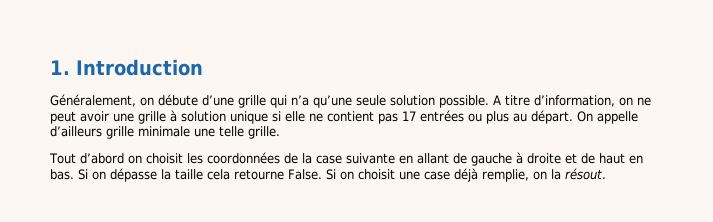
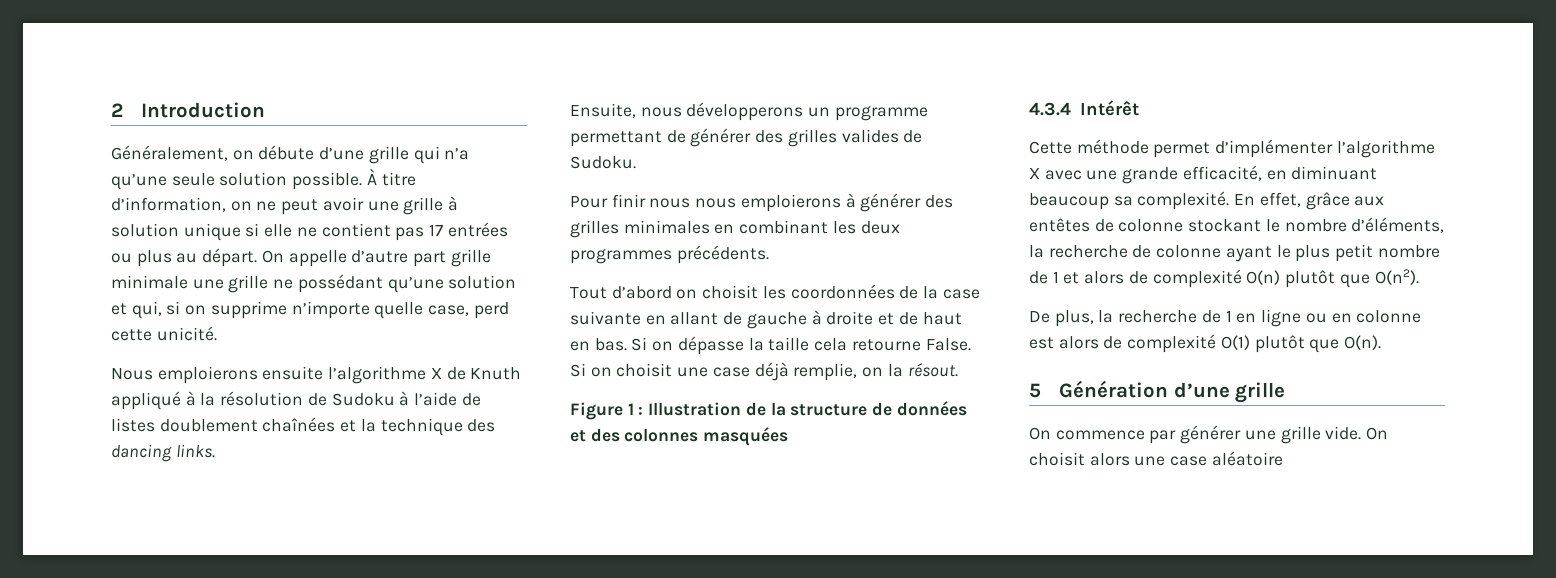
[50,60,70,75] 1. -> [111,103,123,117] 2
[493,95,501,105] A -> [366,168,377,185] À
[50,126,102,137] d’ailleurs -> [351,250,447,267] d’autre part
[219,126,280,139] telle grille. -> [228,274,517,293] [111,301,509,319] [111,326,217,341] [111,366,522,384] [111,391,481,410] [111,417,496,436] [111,444,215,462] [570,102,928,121] [570,128,923,147] [570,156,636,169] [570,193,954,212] [570,220,900,238] [570,245,769,264] grille ne possédant qu’une solution et qui, si on supprime n’importe quelle case, perd cette unicité. // Nous emploierons ensuite l’algorithme X de Knuth appliqué à la résolution de Sudoku à l’aide de listes doublement chaînées et la technique des dancing links. // Ensuite, nous développerons un programme permettant de générer des grilles valides de Sudoku. // Pour finir nous nous emploierons à générer des grilles minimales en combinant les deux programmes précédents.
(606, 174) none -> [570,401,967,420] [570,427,789,446] [1029,100,1139,116] [1029,139,1435,158] [1029,165,1378,184] [1029,191,1385,210] [1029,217,1445,233] [1029,244,1440,262] [1029,269,1419,288] [1029,309,1422,327] [1029,334,1382,353] [1029,380,1286,403] [1029,425,1389,444] [1029,451,1283,466] // Figure 1 : Illustration de la structure de données et des colonnes masquées // 4.3.4 Intérêt // Cette méthode permet d’implémenter l’algorithme X avec une grande efficacité, en diminuant beaucoup sa complexité. En effet, grâce aux entêtes de colonne stockant le nombre d’éléments, la recherche de colonne ayant le plus petit nombre de 1 et alors de complexité O(n) plutôt que O(n2). // De plus, la recherche de 1 en ligne ou en colonne est alors de complexité O(1) plutôt que O(n). // 5 Génération d’une grille // On commence par générer une grille vide. On choisit alors une case aléatoire

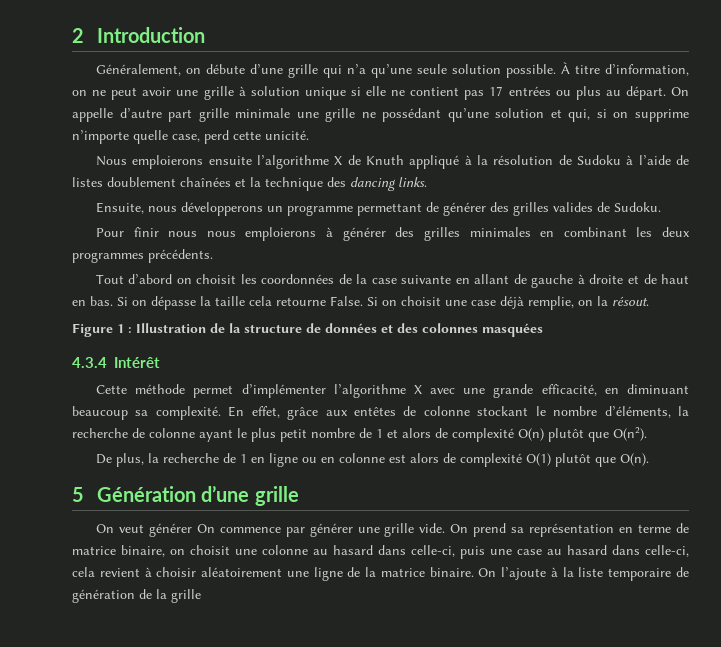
(1051, 433) none -> [118,523,215,537] veut générer On
[1029,451,1283,466] choisit alors une case aléatoire -> [473,523,689,537] [72,545,689,559] [72,567,689,581] [72,589,201,603] prend sa représentation en terme de matrice binaire, on choisit une colonne au hasard dans celle-ci, puis une case au hasard dans celle-ci, cela revient à choisir aléatoirement une ligne de la matrice binaire. On l’ajoute à la liste temporaire de génération de la grille

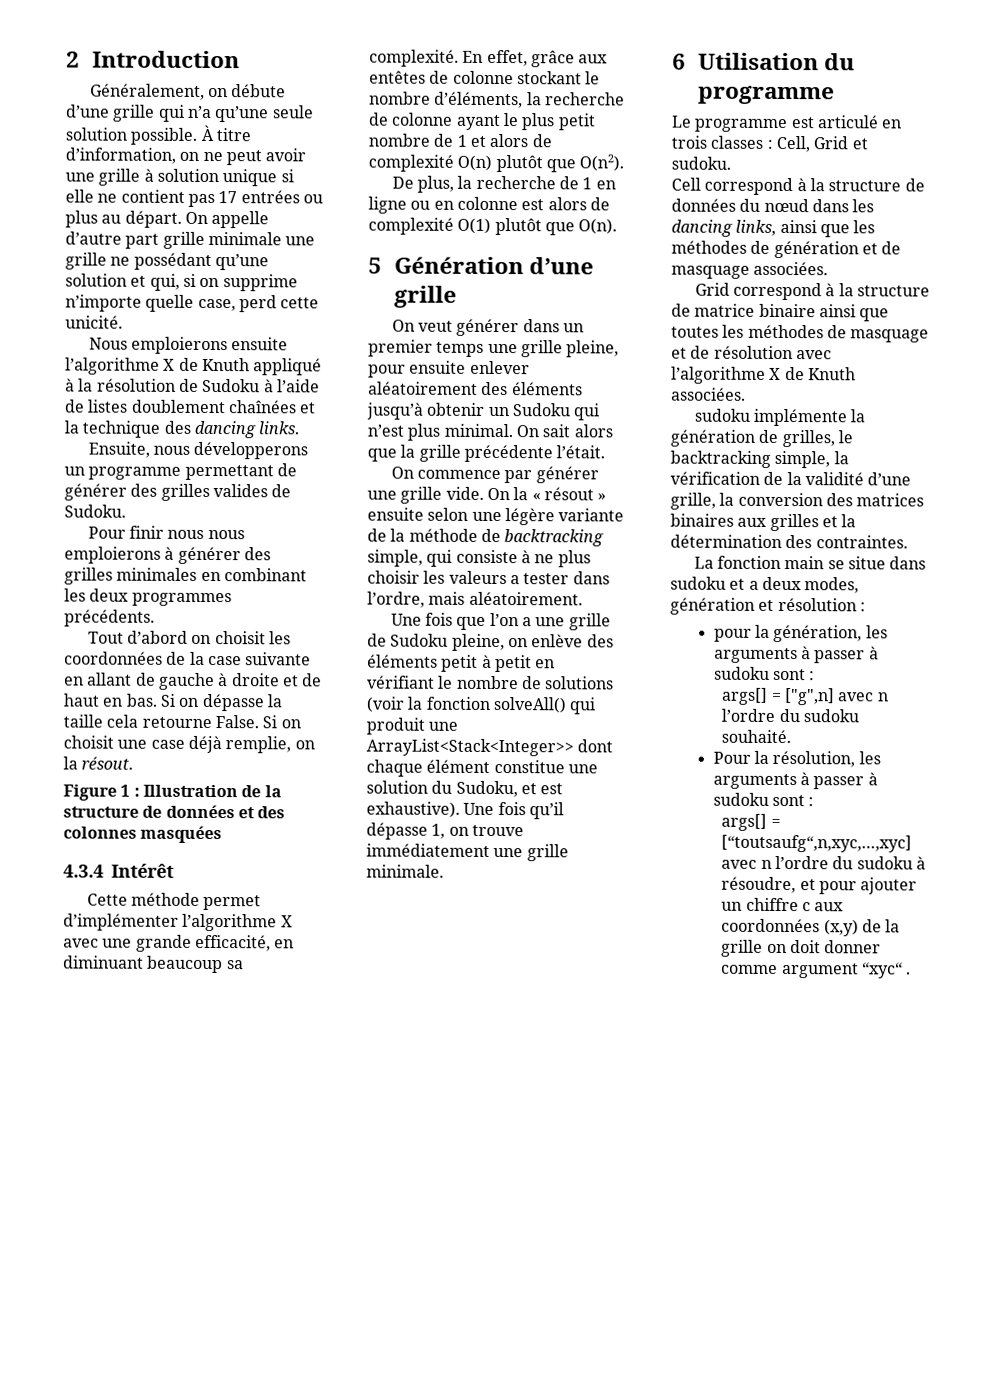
(192, 530) none -> [522,319,584,333] [368,339,620,358] [368,360,530,378] [368,381,583,396] [366,402,601,421] [367,423,613,441] [367,444,606,463] dans un premier temps une grille pleine, pour ensuite enlever aléatoirement des éléments jusqu’à obtenir un Sudoku qui n’est plus minimal. On sait alors que la grille précédente l’était. //
[473,523,689,537] [72,545,689,559] [72,567,689,581] [72,589,201,603] prend sa représentation en terme de matrice binaire, on choisit une colonne au hasard dans celle-ci, puis une case au hasard dans celle-ci, cela revient à choisir aléatoirement une ligne de la matrice binaire. On l’ajoute à la liste temporaire de génération de la grille -> [513,487,607,501] [367,507,625,526] [367,528,605,547] [367,549,591,568] [367,570,610,585] [367,591,583,608] [390,612,611,631] [367,633,614,652] [367,654,556,673] [367,675,615,690] [366,696,597,715] [366,717,459,735] [366,738,614,757] [366,759,598,777] [366,780,564,798] [366,801,564,820] [366,822,524,840] [366,843,569,862] [366,864,444,878] [672,52,856,71] [698,85,836,105] [671,115,903,133] [671,135,868,153] [671,156,731,170] [671,177,925,196] [671,198,875,213] [671,219,876,238] [671,240,902,259] [671,261,829,279] [694,282,930,301] [671,303,890,322] [671,324,930,343] [671,345,832,360] [671,366,856,384] [671,387,746,401] [693,408,867,427] [670,429,853,448] [670,450,849,469] [670,471,912,486] [670,492,925,510] [670,513,857,532] [670,534,908,549] [693,555,927,570] [670,576,860,594] [670,597,866,615] [713,624,888,643] [713,646,879,664] [713,666,816,681] [721,687,889,706] [721,708,859,723] [721,729,792,744] [712,750,881,768] [712,772,878,790] [712,792,815,807] [721,813,781,831] [721,834,913,853] [721,855,926,870] [721,876,918,895] [721,897,845,912] [721,918,901,937] [721,939,882,957] [721,962,912,979] la « résout » ensuite selon une légère variante de la méthode de backtracking simple, qui consiste à ne plus choisir les valeurs a tester dans l’ordre, mais aléatoirement. // Une fois que l’on a une grille de Sudoku pleine, on enlève des éléments petit à petit en vérifiant le nombre de solutions (voir la fonction solveAll() qui produit une ArrayList<Stack<Integer>> dont chaque élément constitue une solution du Sudoku, et est exhaustive). Une fois qu’il dépasse 1, on trouve immédiatement une grille minimale. // 6 Utilisation du programme // Le programme est articulé en trois classes : Cell, Grid et sudoku. // Cell correspond à la structure de données du nœud dans les dancing links, ainsi que les méthodes de génération et de masquage associées. // Grid correspond à la structure de matrice binaire ainsi que toutes les méthodes de masquage et de résolution avec l’algorithme X de Knuth associées. // sudoku implémente la génération de grilles, le backtracking simple, la vérification de la validité d’une grille, la conversion des matrices binaires aux grilles et la détermination des contraintes. // La fonction main se situe dans sudoku et a deux modes, génération et résolution : // pour la génération, les arguments à passer à sudoku sont : // args[] = ["g",n] avec n l’ordre du sudoku souhaité. // Pour la résolution, les arguments à passer à sudoku sont : // args[] = [“toutsaufg“,n,xyc,…,xyc] avec n l’ordre du sudoku à résoudre, et pour ajouter un chiffre c aux coordonnées (x,y) de la grille on doit donner comme argument “xyc“ .

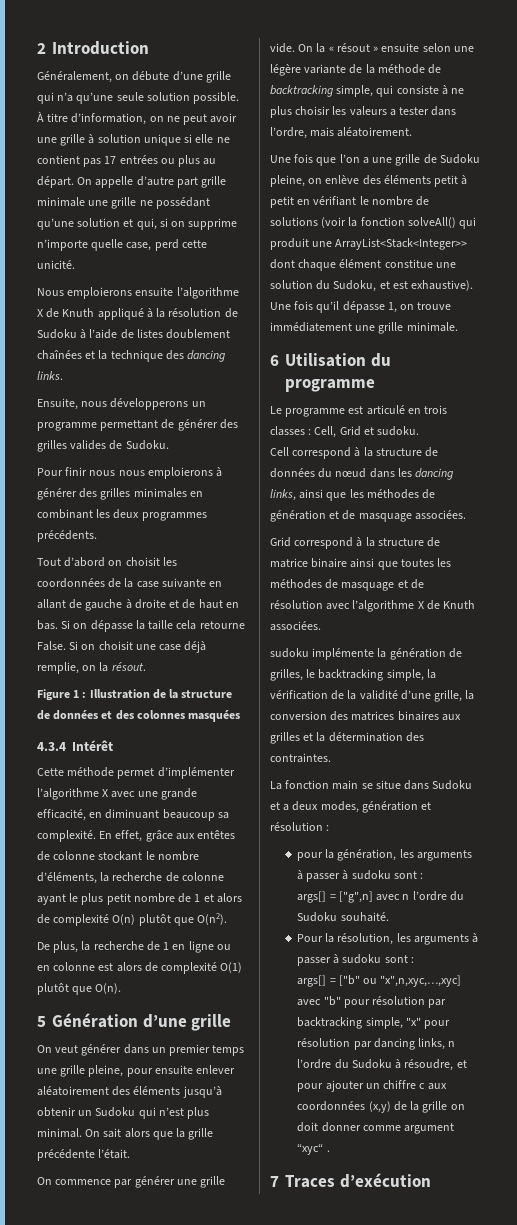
[670,576,726,590] sudoku -> [432,780,473,790] Sudoku
[802,709,859,723] sudoku -> [297,912,338,922] Sudoku
[721,834,913,853] [721,855,913,870] [“toutsaufg“,n,xyc,…,xyc] avec n l’ordre du sudoku -> [338,975,462,987] [297,996,447,1008] [297,1017,451,1029] [297,1038,456,1050] [297,1059,392,1069] ["b" ou "x",n,xyc,…,xyc] avec "b" pour résolution par backtracking simple, "x" pour résolution par dancing links, n l’ordre du Sudoku
(912, 973) none -> [270,1173,431,1188] // 7 Traces d’exécution

